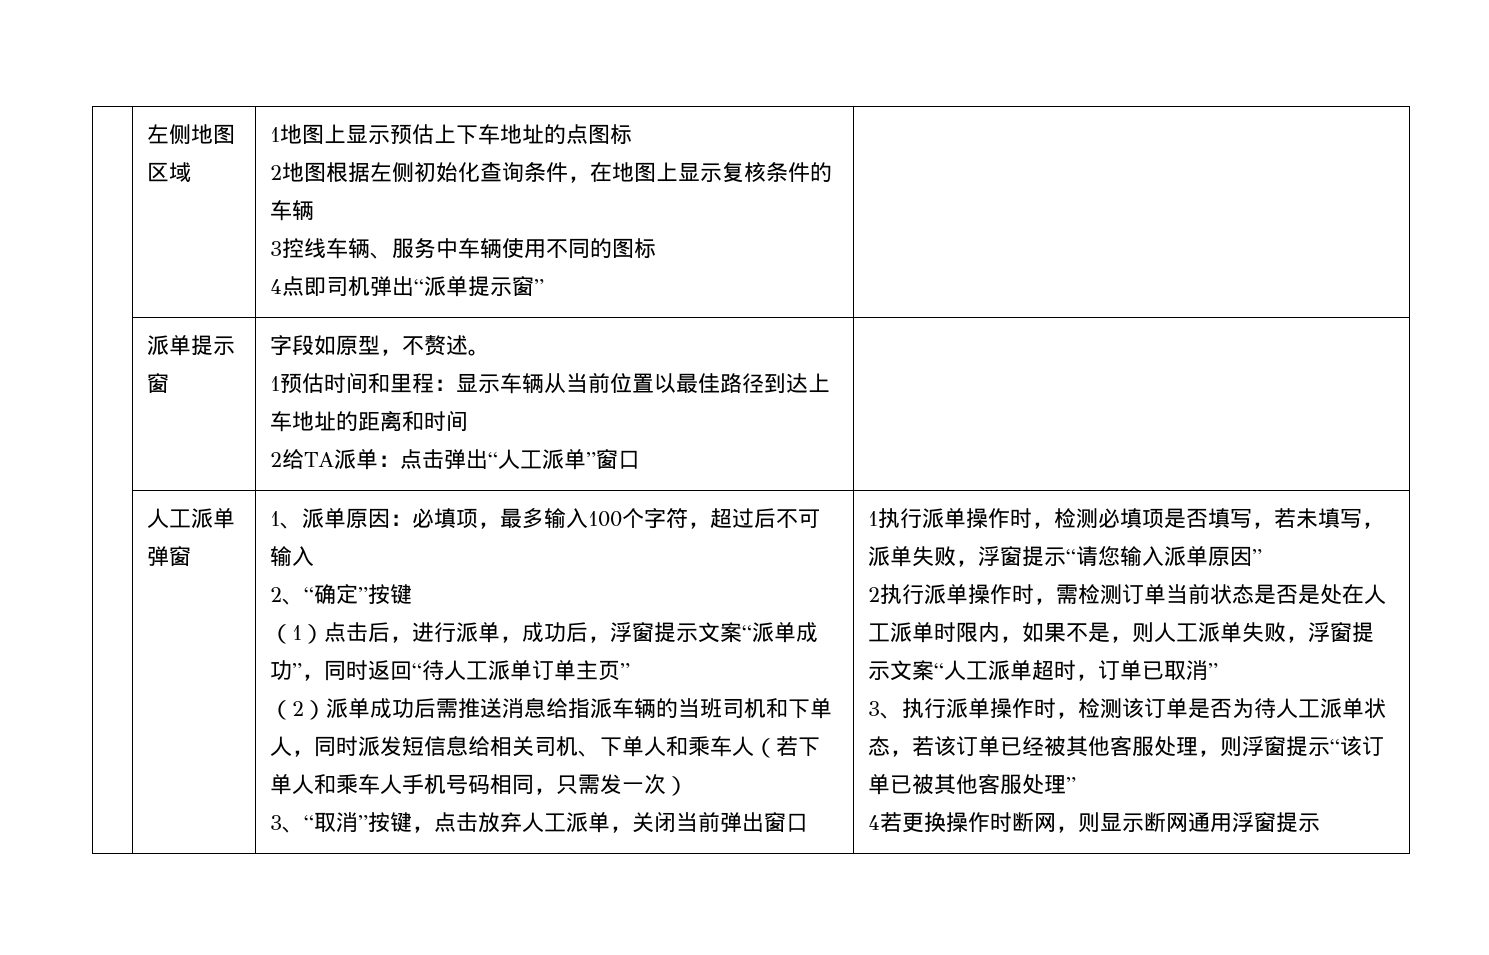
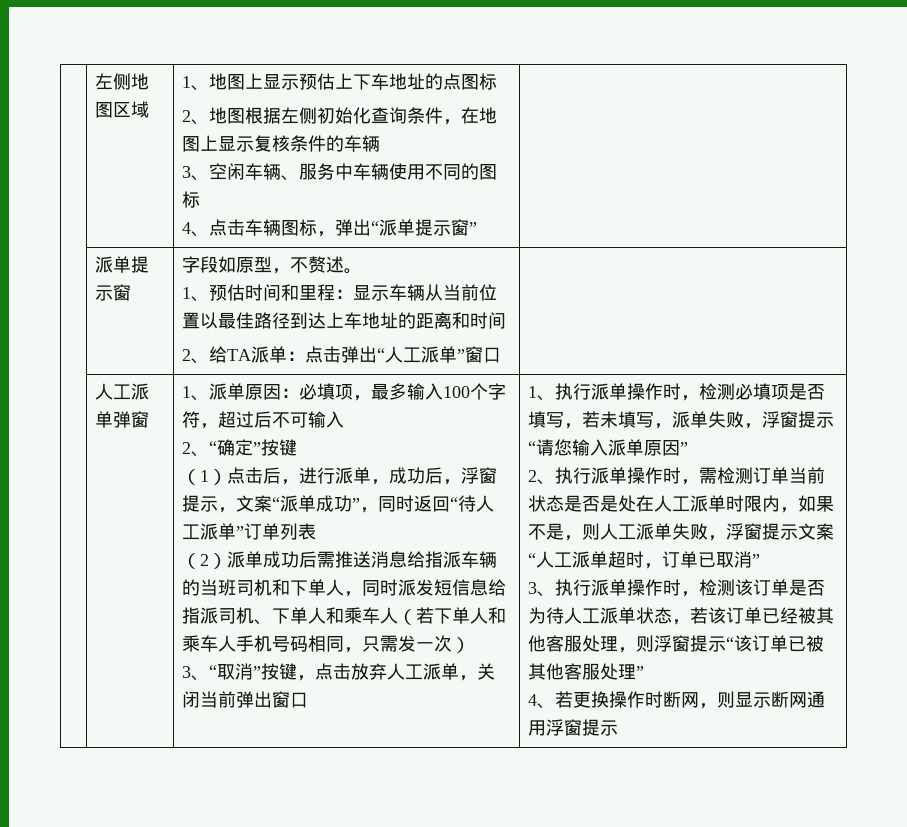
(281, 134) none -> [190,85,209,91] 、
(283, 172) none -> [190,119,209,125] 、
[282,238,327,259] 控线 -> [190,163,245,181] 、空闲
[282,276,371,296] 点即司机 -> [190,219,335,237] 、点击车辆图标，
(281, 383) none -> [190,296,209,302] 、
(283, 459) none -> [190,358,209,364] 、
(699, 632) none -> [217,507,236,513] ，
[532,660,631,681] 订单主页” -> [235,523,316,540] ”订单列表
[490,736,535,757] 相关 -> [181,607,218,624] 指派
(879, 518) none -> [536,395,555,401] 、
(881, 594) none -> [536,479,555,485] 、
(881, 822) none -> [536,703,555,709] 、

